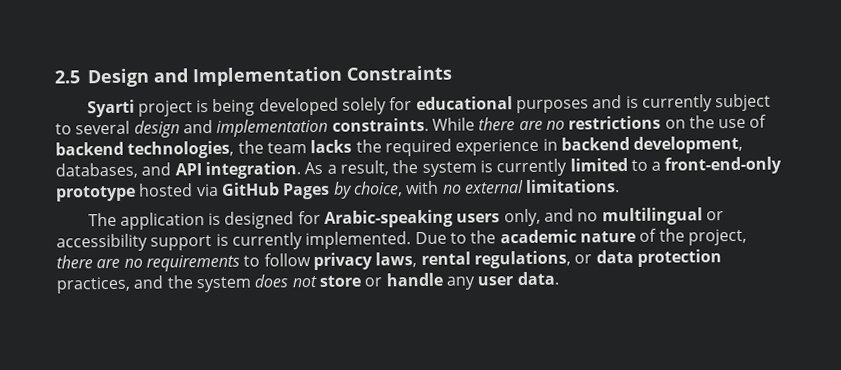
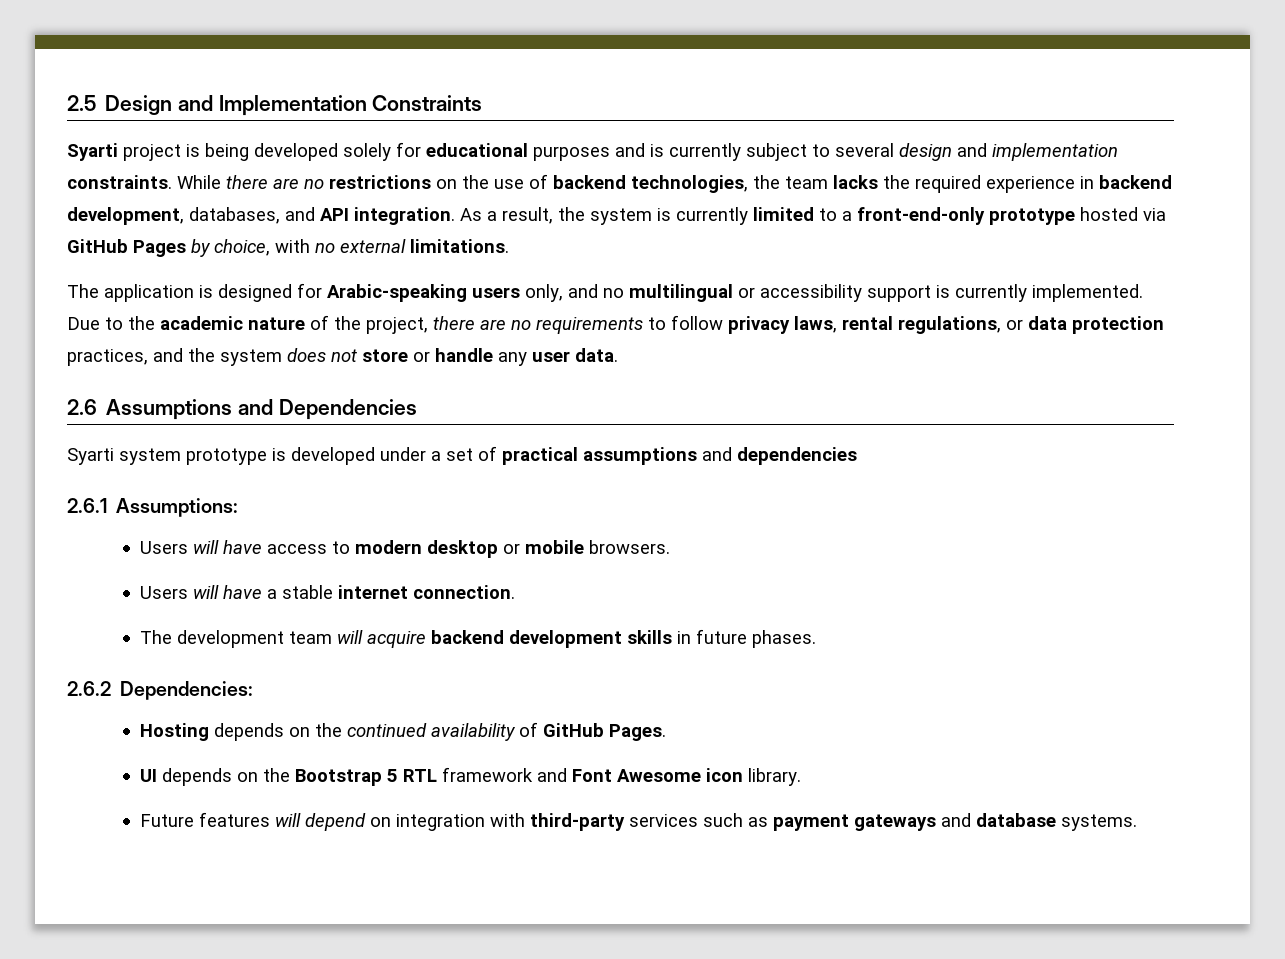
(559, 278) none -> [67,399,417,420] [67,446,857,465] [67,498,239,517] [139,540,670,558] [139,585,515,599] [139,629,816,648] [67,681,254,700] [139,722,666,741] [139,767,801,786] [139,812,1137,831] // 2.6 Assumptions and Dependencies // Syarti system prototype is developed under a set of practical assumptions and dependencies // 2.6.1 Assumptions: // Users will have access to modern desktop or mobile browsers. // Users will have a stable internet connection. // The development team will acquire backend development skills in future phases. // 2.6.2 Dependencies: // Hosting depends on the continued availability of GitHub Pages. // UI depends on the Bootstrap 5 RTL framework and Font Awesome icon library. // Future features will depend on integration with third-party services such as payment gateways and database systems.

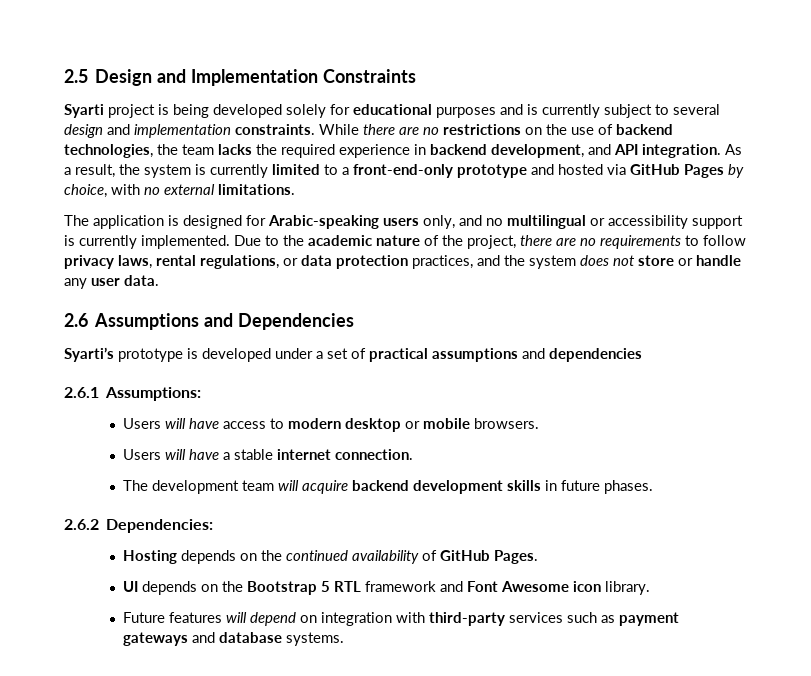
[189,207,280,224] databases, -> (584, 151) none
(1075, 216) none -> [531,164,554,175] and
[67,448,181,465] Syarti system -> [64,347,114,362] Syarti’s

